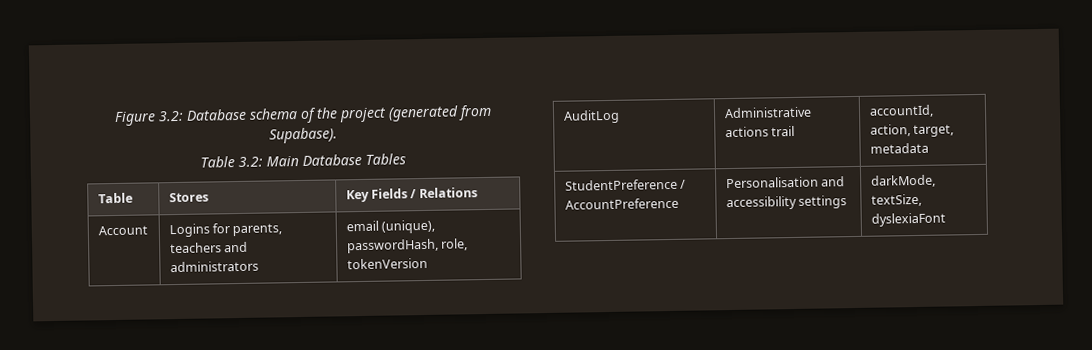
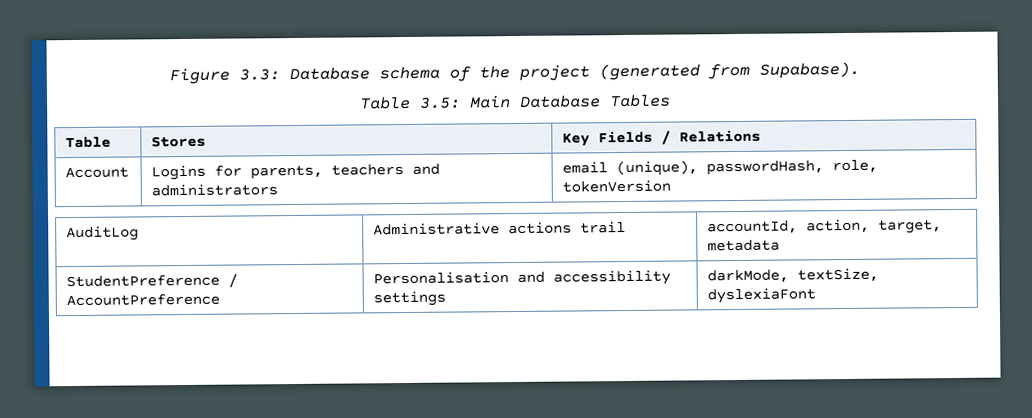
[157,110,184,122] 3.2: -> [239,68,280,81] 3.3:
[238,156,263,167] 3.2: -> [419,96,461,109] 3.5:

